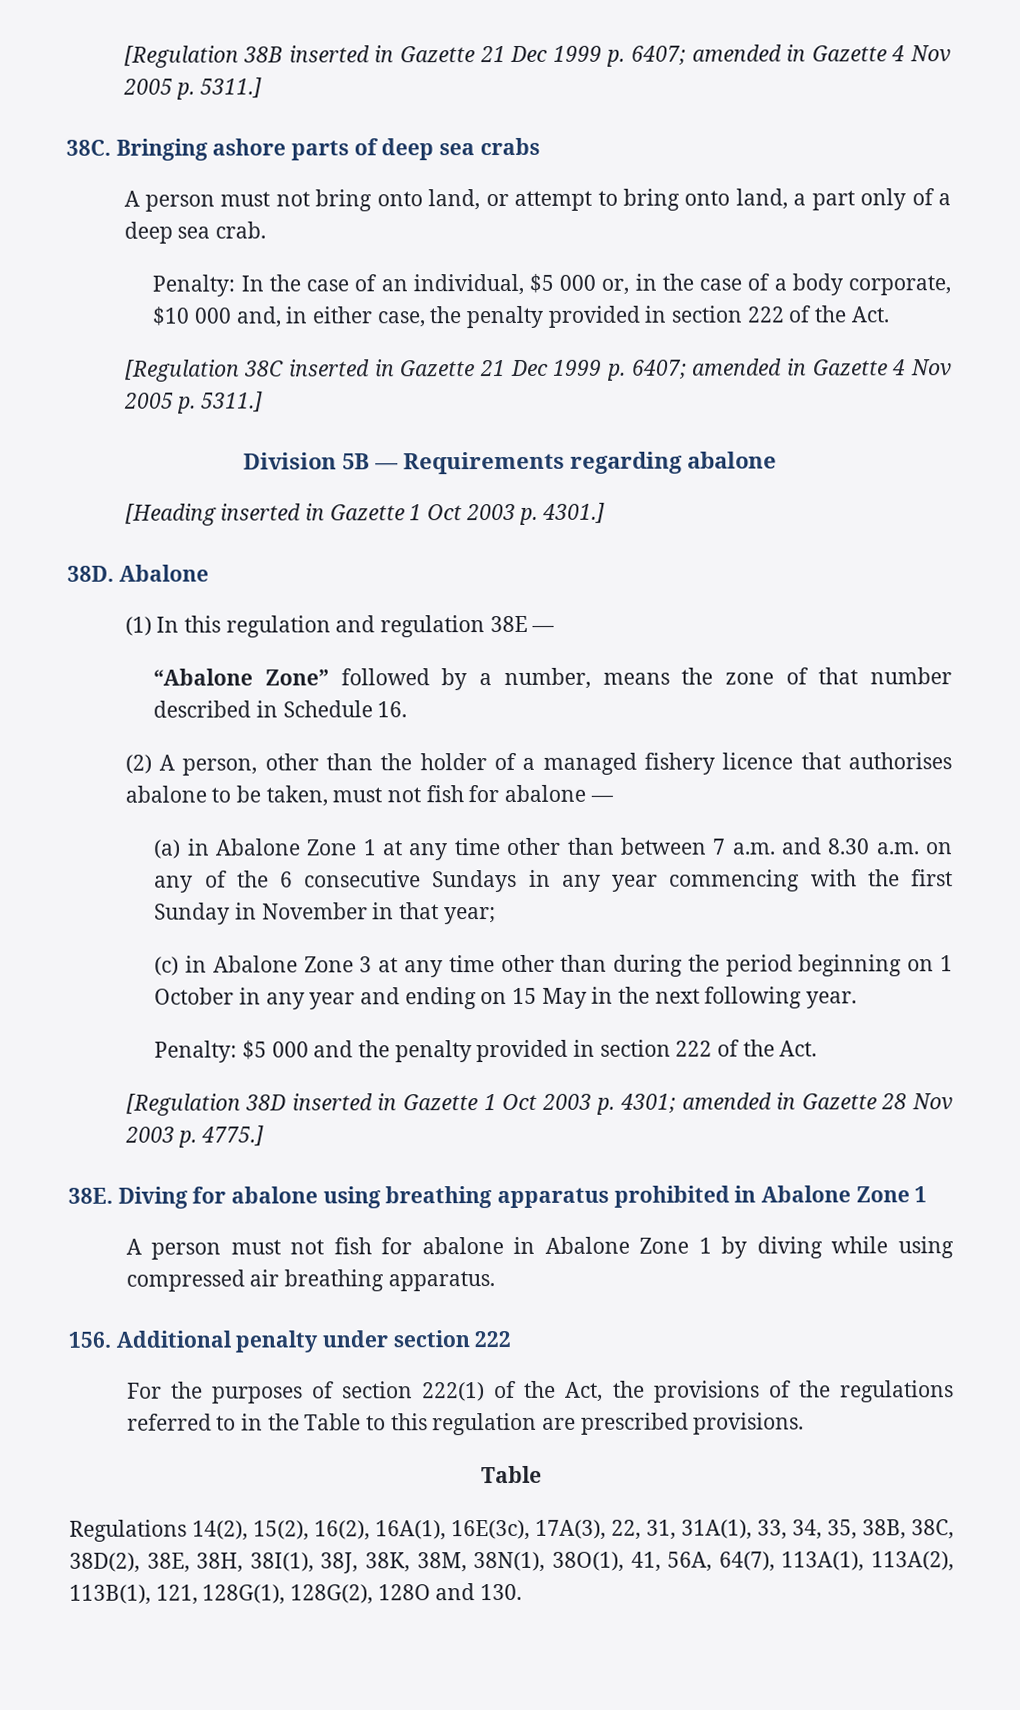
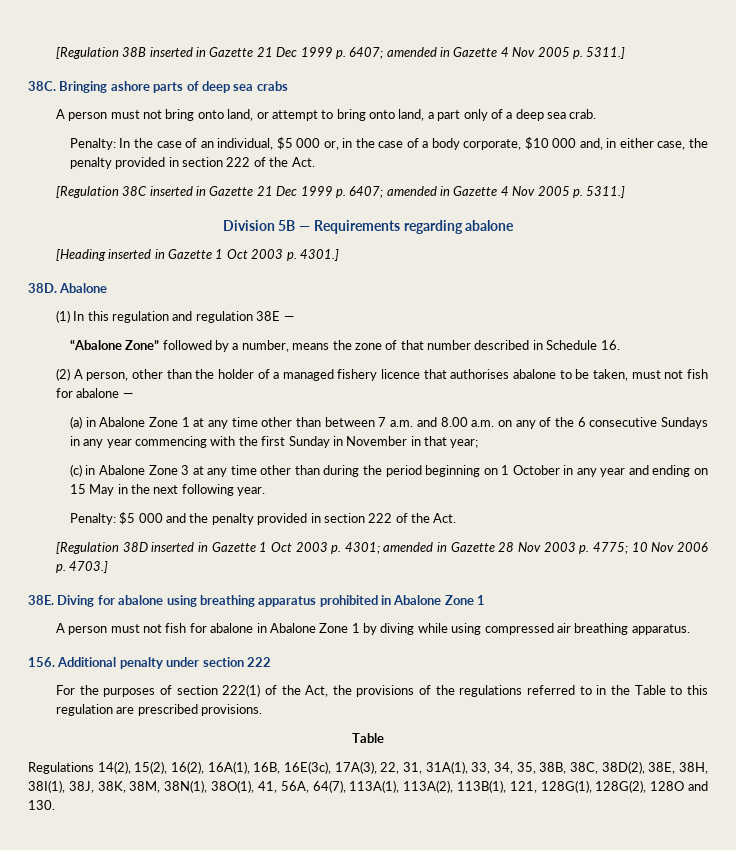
[827,838,870,855] 8.30 -> [440,417,468,427] 8.00
[200,1125,264,1147] 4775.] -> [593,542,708,554] [55,561,109,573] 4775; 10 Nov 2006 p. 4703.]
(446, 1530) none -> [253,762,281,774] 16B,

